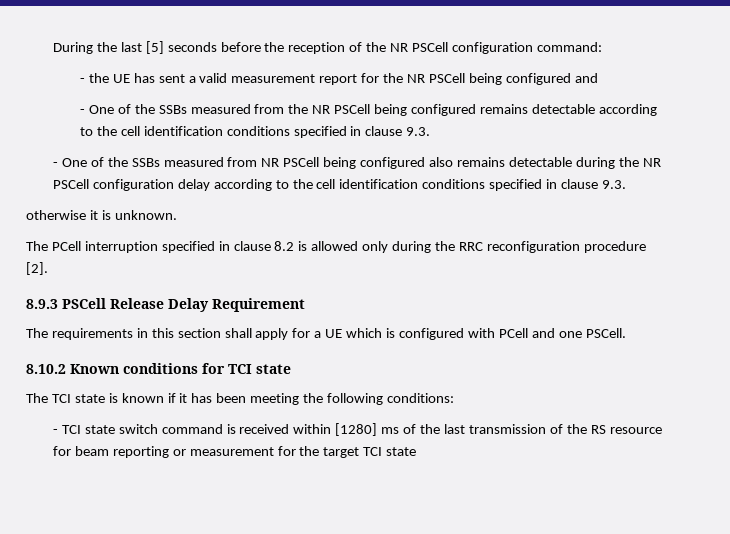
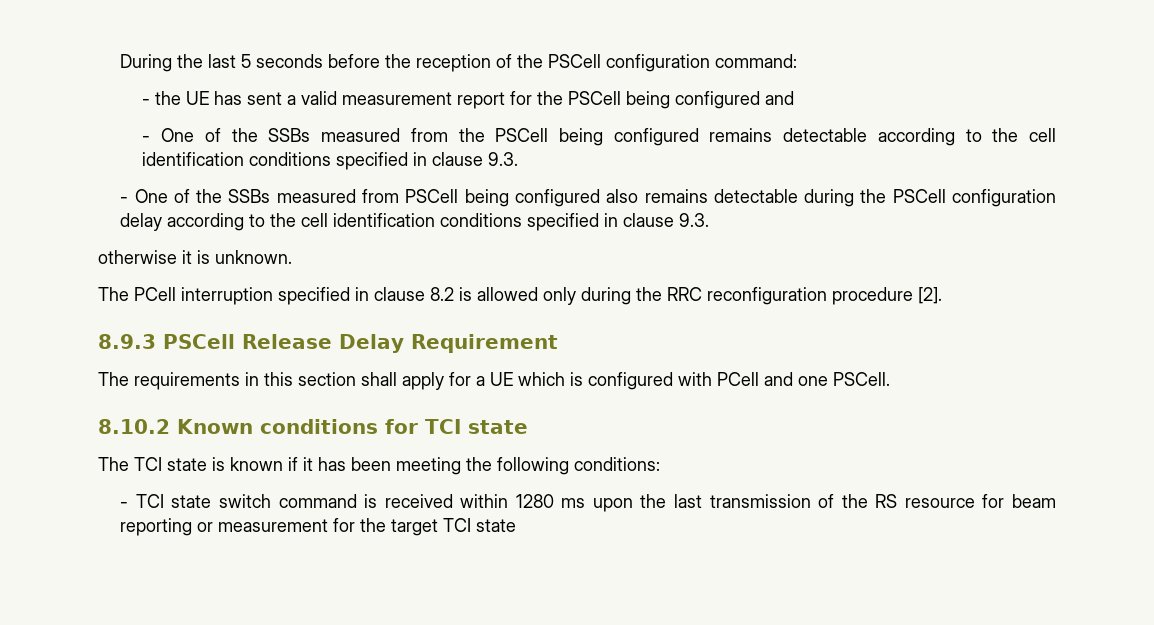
[145,41,164,54] [5] -> [241,54,252,68] 5
[390,43,409,52] NR -> (544, 61) none
[407,74,426,83] NR -> (564, 98) none
[312,105,331,114] NR -> (485, 135) none
[261,158,280,167] NR -> (400, 196) none
[642,158,661,167] NR -> (887, 196) none
[335,423,417,436] [1280] ms of -> [515,494,633,512] 1280 ms upon

